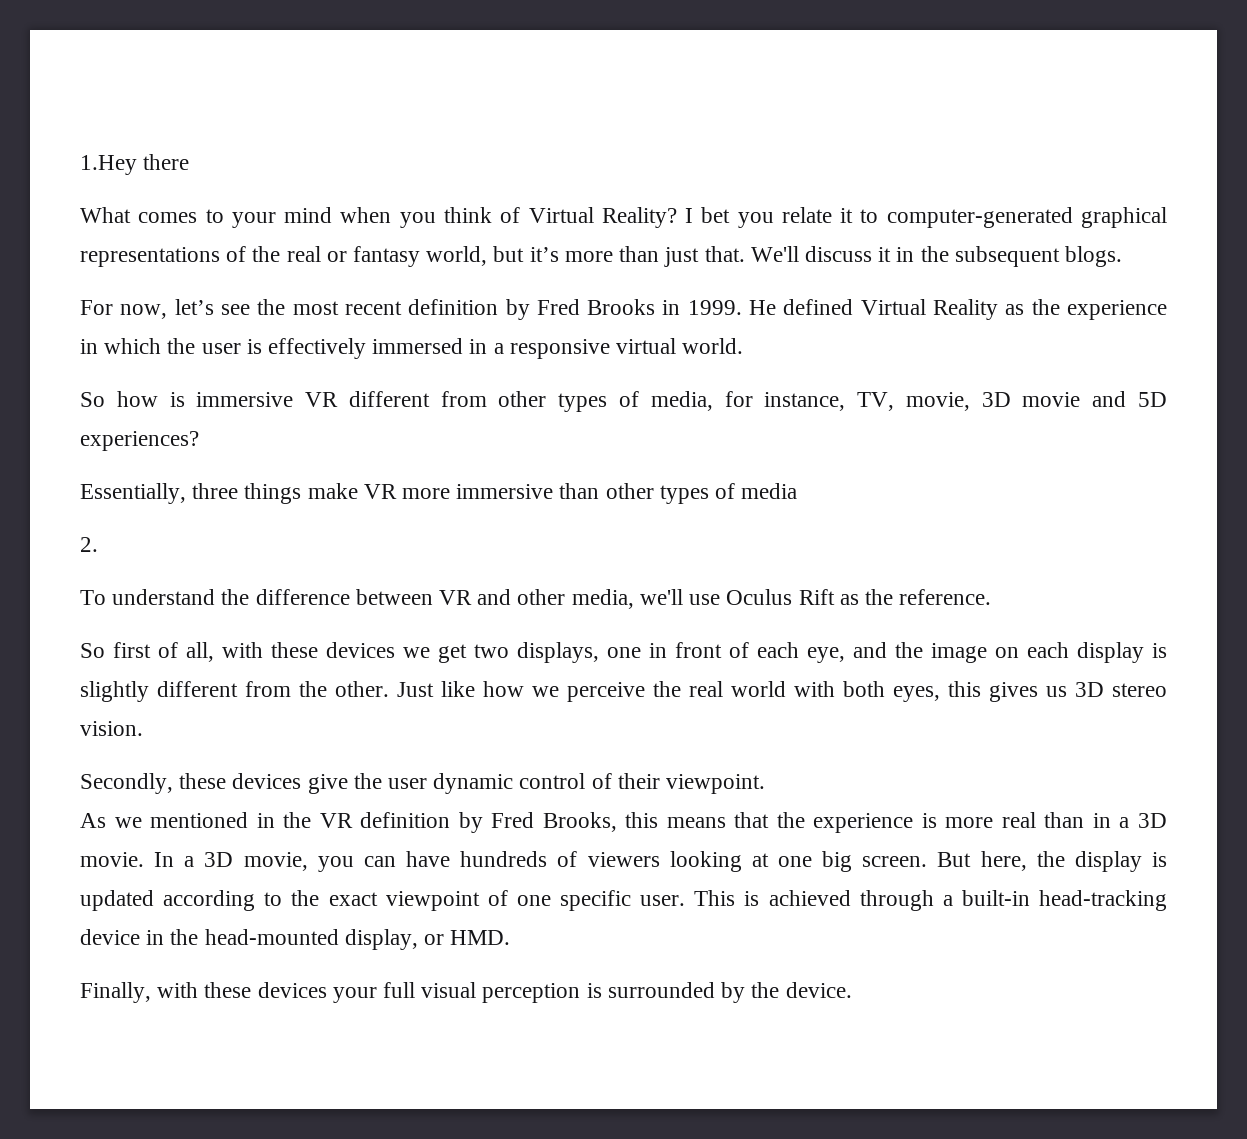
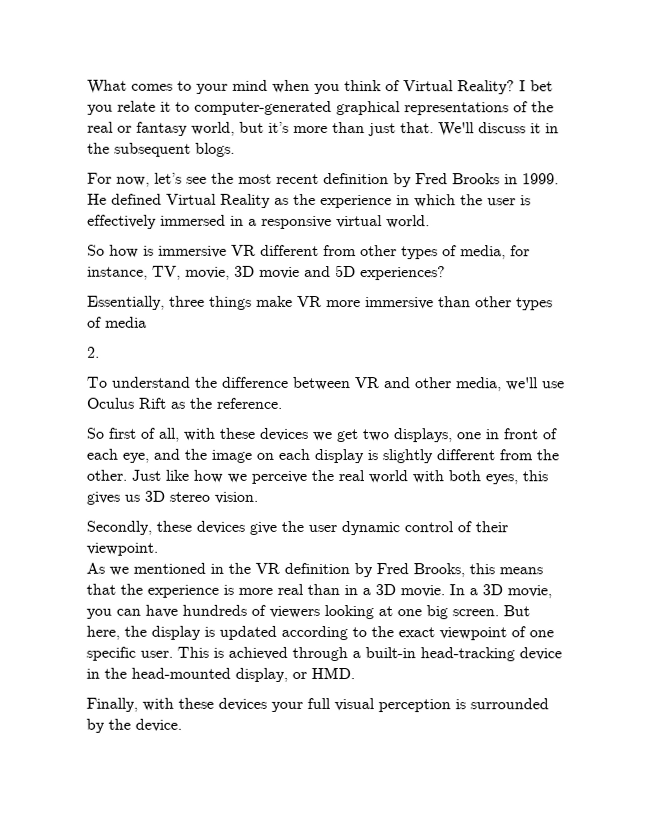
[80,154,190,175] 1.Hey there // -> (87, 86) none

